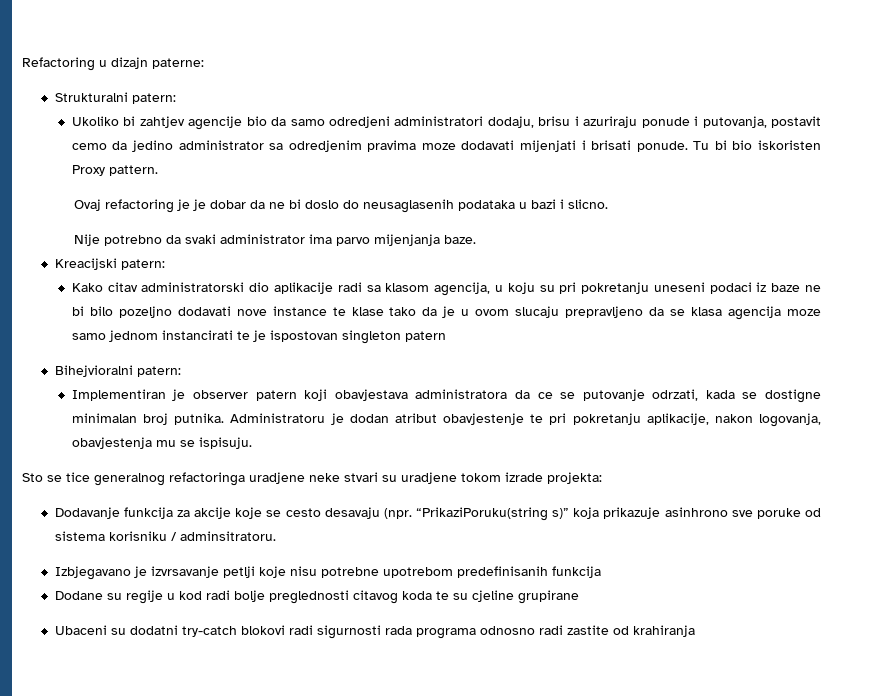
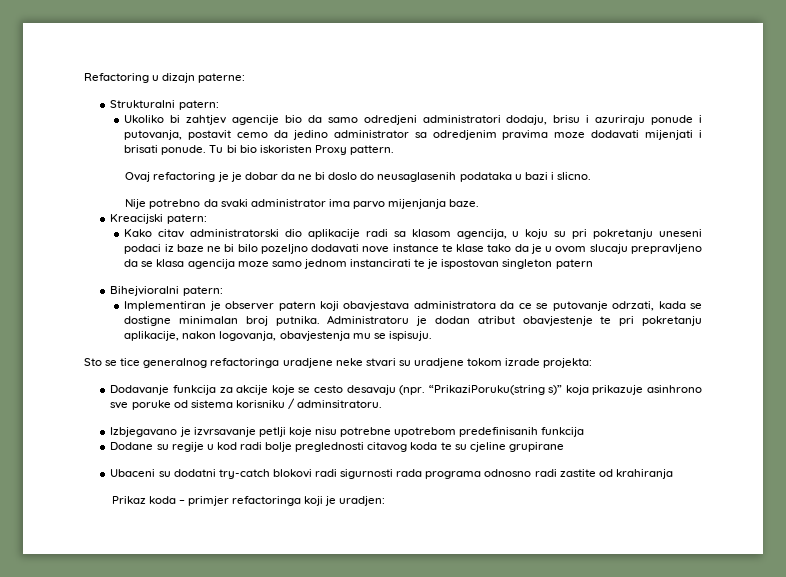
(695, 631) none -> [111,496,386,506] // Prikaz koda – primjer refactoringa koji je uradjen:

